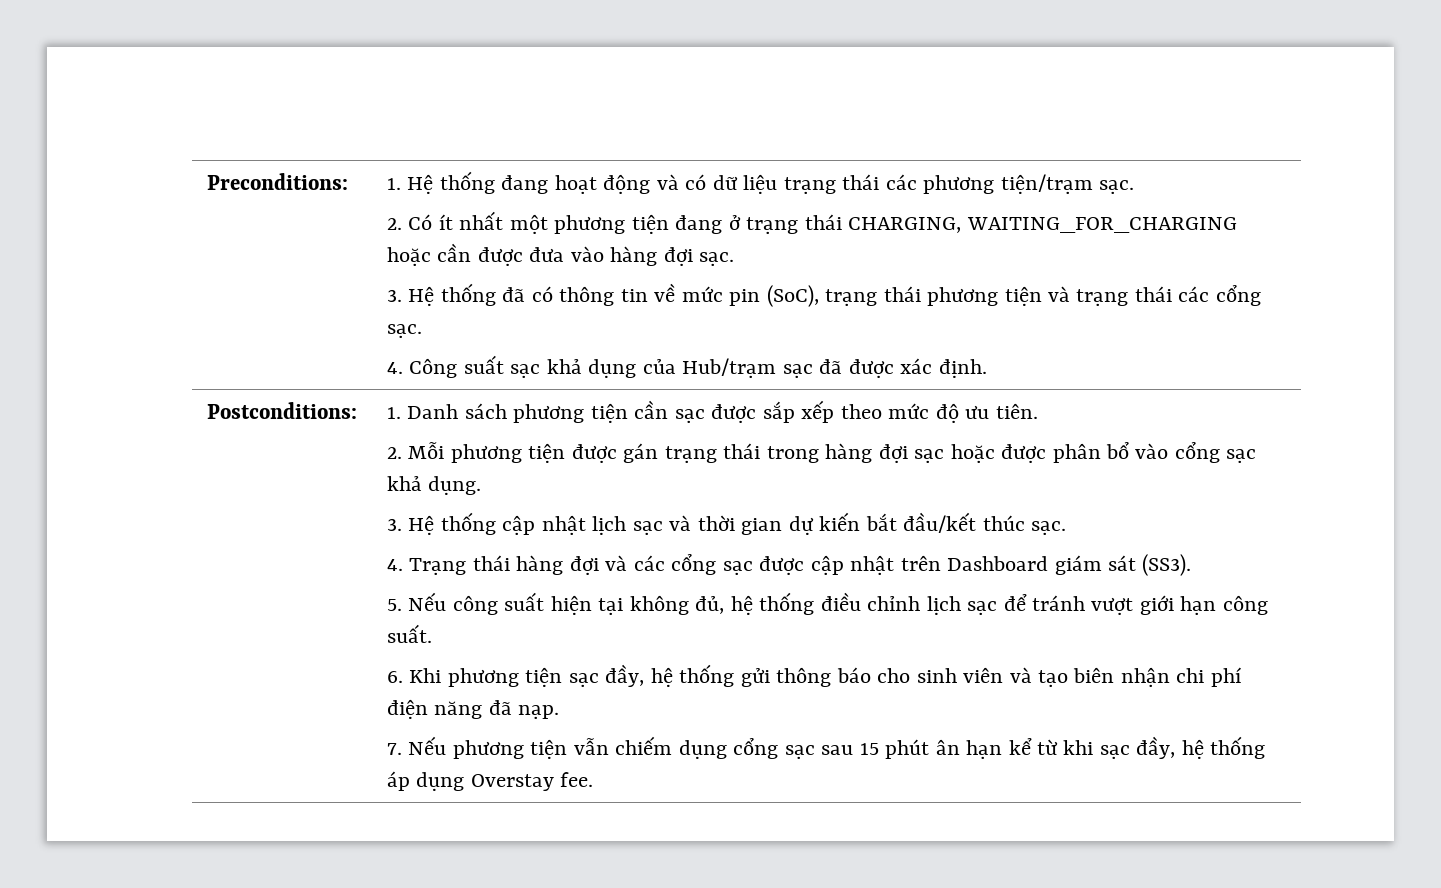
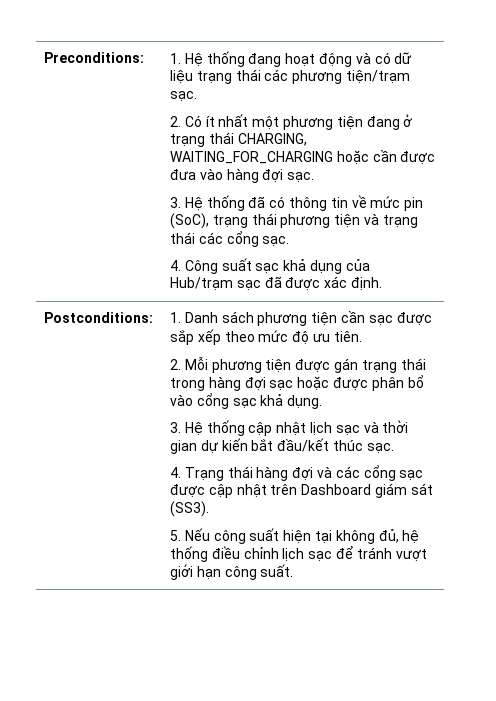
[386,664,1241,687] [386,699,560,719] [386,736,1266,759] [386,771,594,791] // 6. Khi phương tiện sạc đầy, hệ thống gửi thông báo cho sinh viên và tạo biên nhận chi phí điện năng đã nạp. // 7. Nếu phương tiện vẫn chiếm dụng cổng sạc sau 15 phút ân hạn kể từ khi sạc đầy, hệ thống áp dụng Overstay fee. -> (294, 570) none

